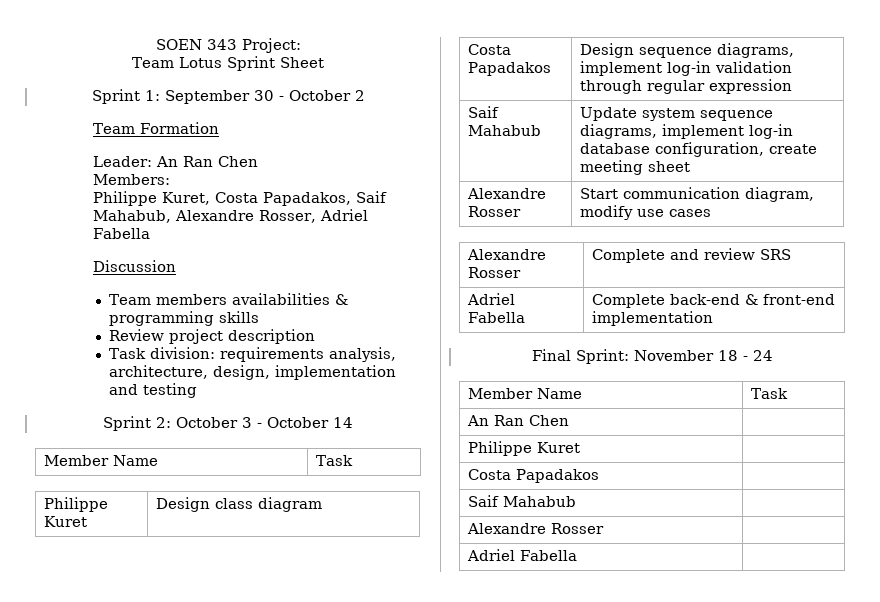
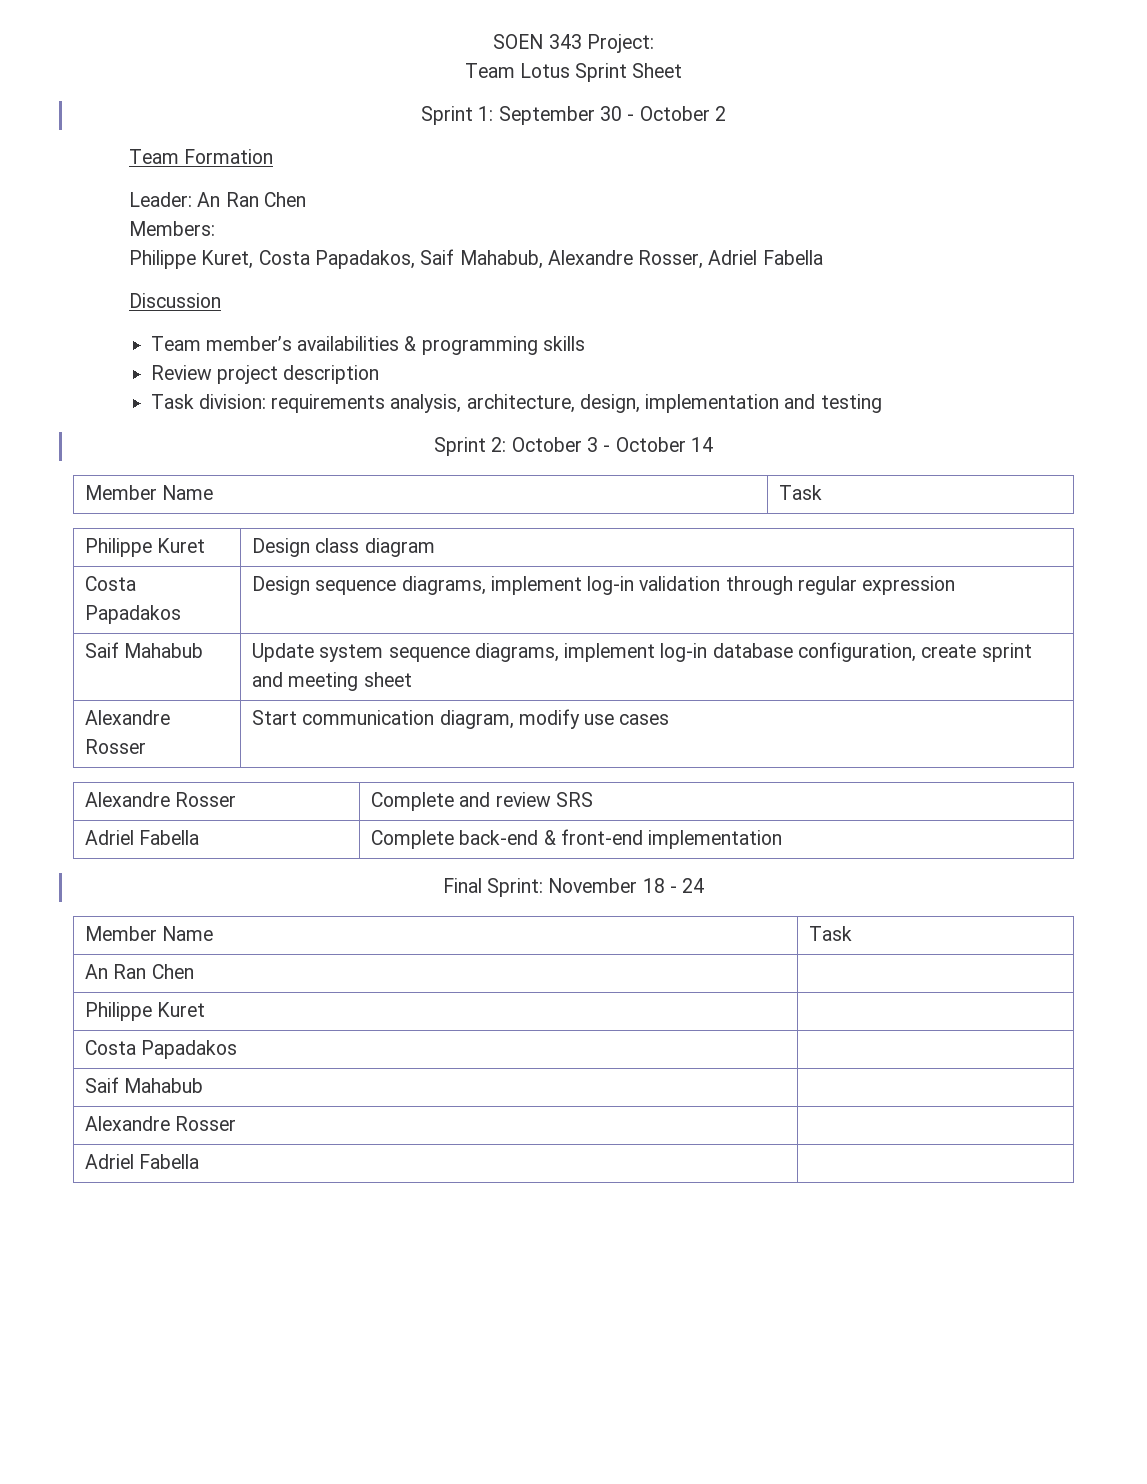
[155,294,227,305] members -> [205,336,292,351] member’s
(818, 149) none -> [981,643,1032,662] [252,672,284,687] sprint and

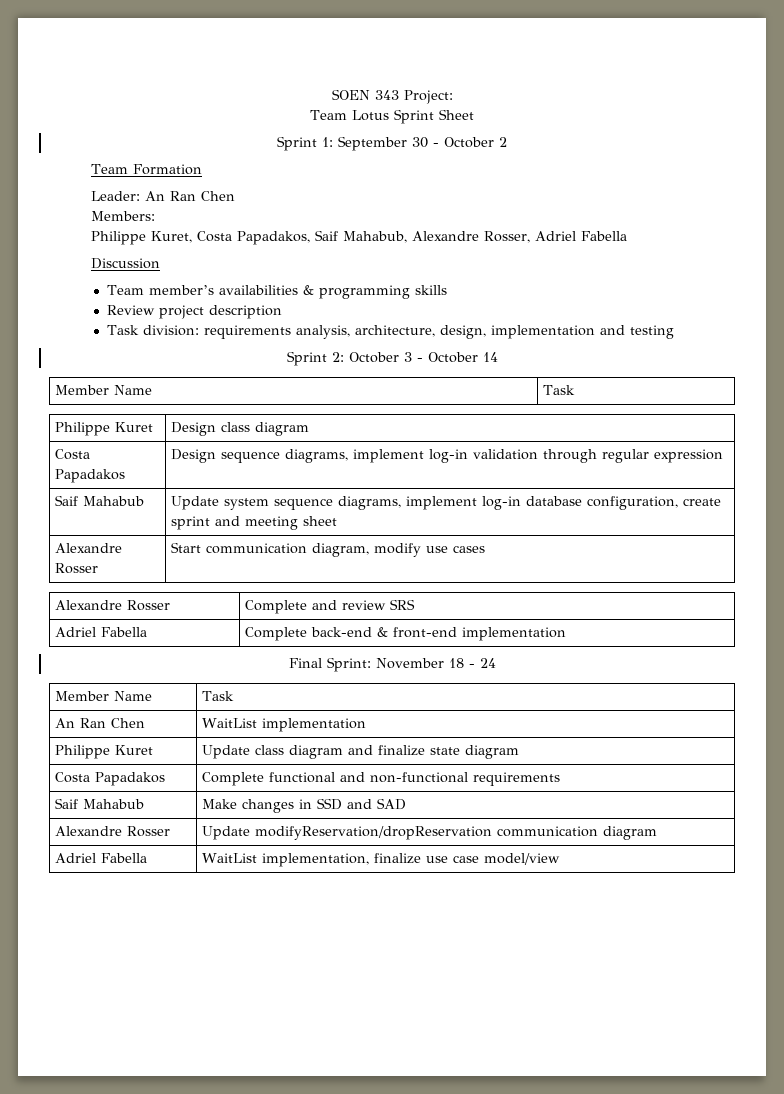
[85,1002,206,1021] [85,1040,238,1059] [85,1077,204,1093] [85,1116,237,1131] [85,1154,200,1169] // Philippe Kuret | // Costa Papadakos | // Saif Mahabub | // Alexandre Rosser | // Adriel Fabella | -> [202,718,367,732] [55,745,154,759] [202,745,520,759] [55,772,166,786] [202,772,561,786] [55,798,145,809] [202,798,407,813] [55,826,171,837] [202,826,658,840] [55,853,148,863] [202,853,561,867] WaitList implementation // Philippe Kuret | Update class diagram and finalize state diagram // Costa Papadakos | Complete functional and non-functional requirements // Saif Mahabub | Make changes in SSD and SAD // Alexandre Rosser | Update modifyReservation/dropReservation communication diagram // Adriel Fabella | WaitList implementation, finalize use case model/view

